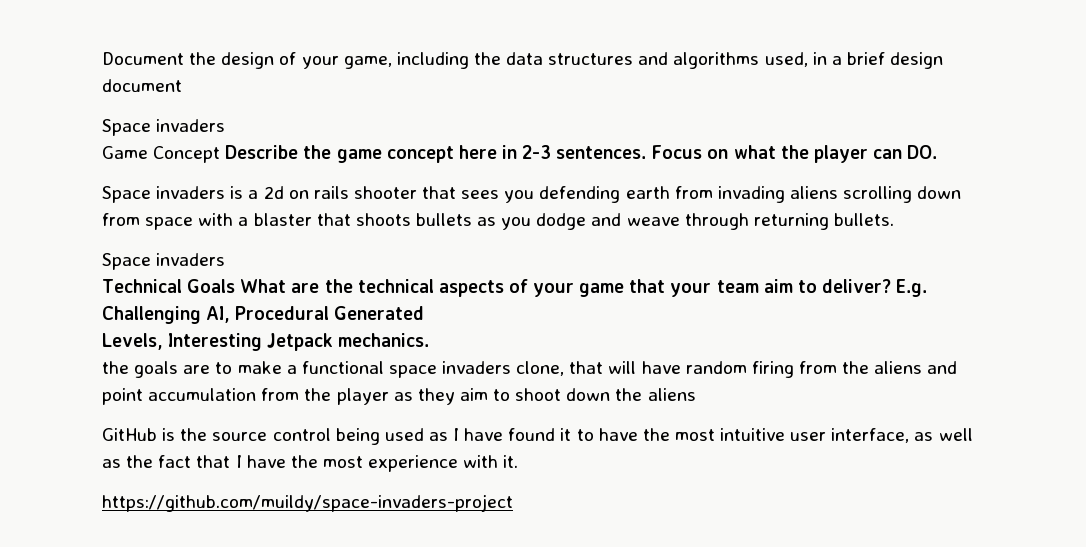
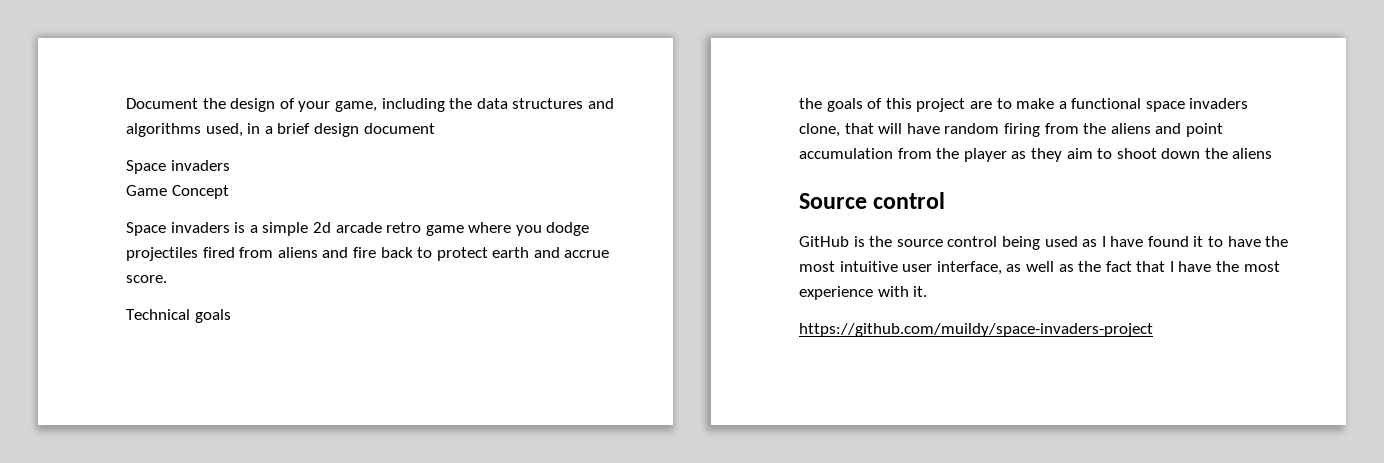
[225,145,938,163] [102,186,962,203] [102,213,894,230] [102,253,226,270] [102,279,928,297] [102,306,425,324] [102,333,430,351] Describe the game concept here in 2-3 sentences. Focus on what the player can DO. // Space invaders is a 2d on rails shooter that sees you defending earth from invading aliens scrolling down from space with a blaster that shoots bullets as you dodge and weave through returning bullets. // Space invaders // Technical Goals What are the technical aspects of your game that your team aim to deliver? E.g. Challenging AI, Procedural Generated // Levels, Interesting Jetpack mechanics. -> [126,222,590,236] [126,247,610,261] [126,275,167,283] [126,309,231,323] // Space invaders is a simple 2d arcade retro game where you dodge projectiles fired from aliens and fire back to protect earth and accrue score. // Technical goals
(179, 369) none -> [867,98,966,112] of this project
(696, 394) none -> [799,192,946,209] // Source control

